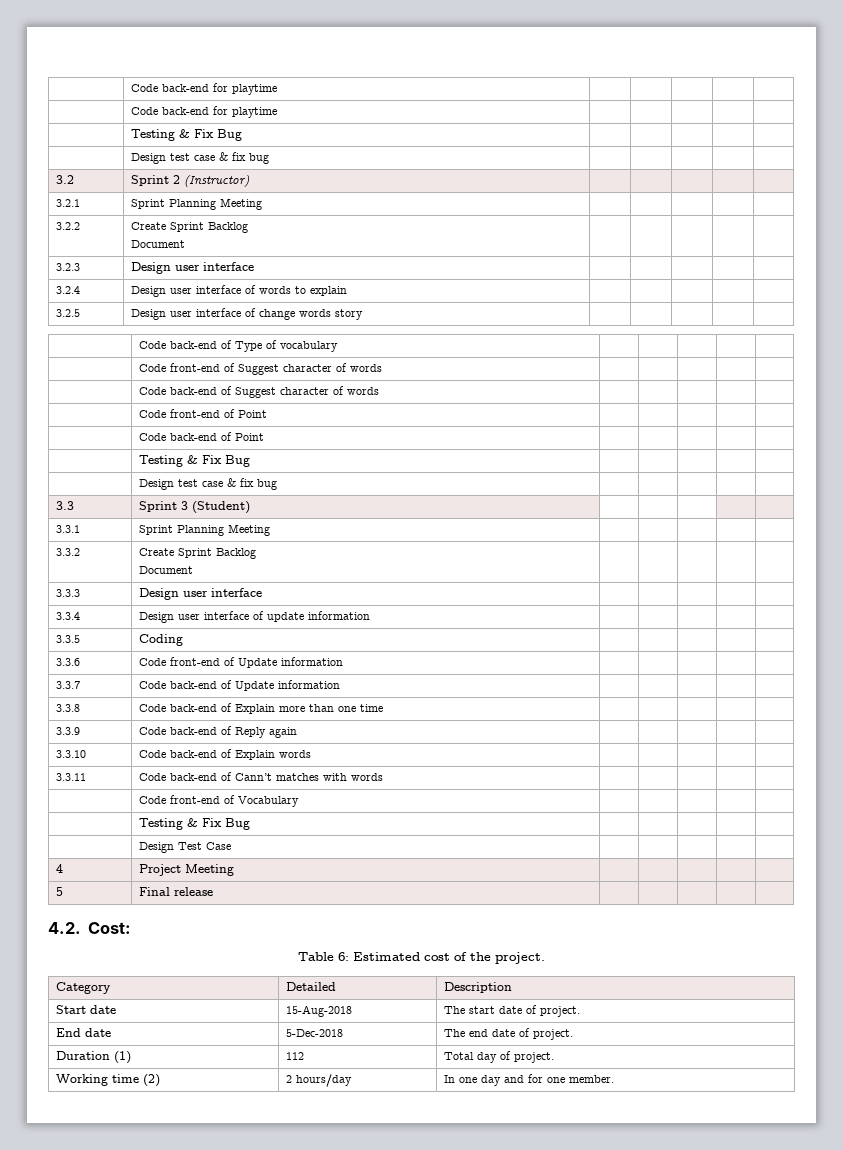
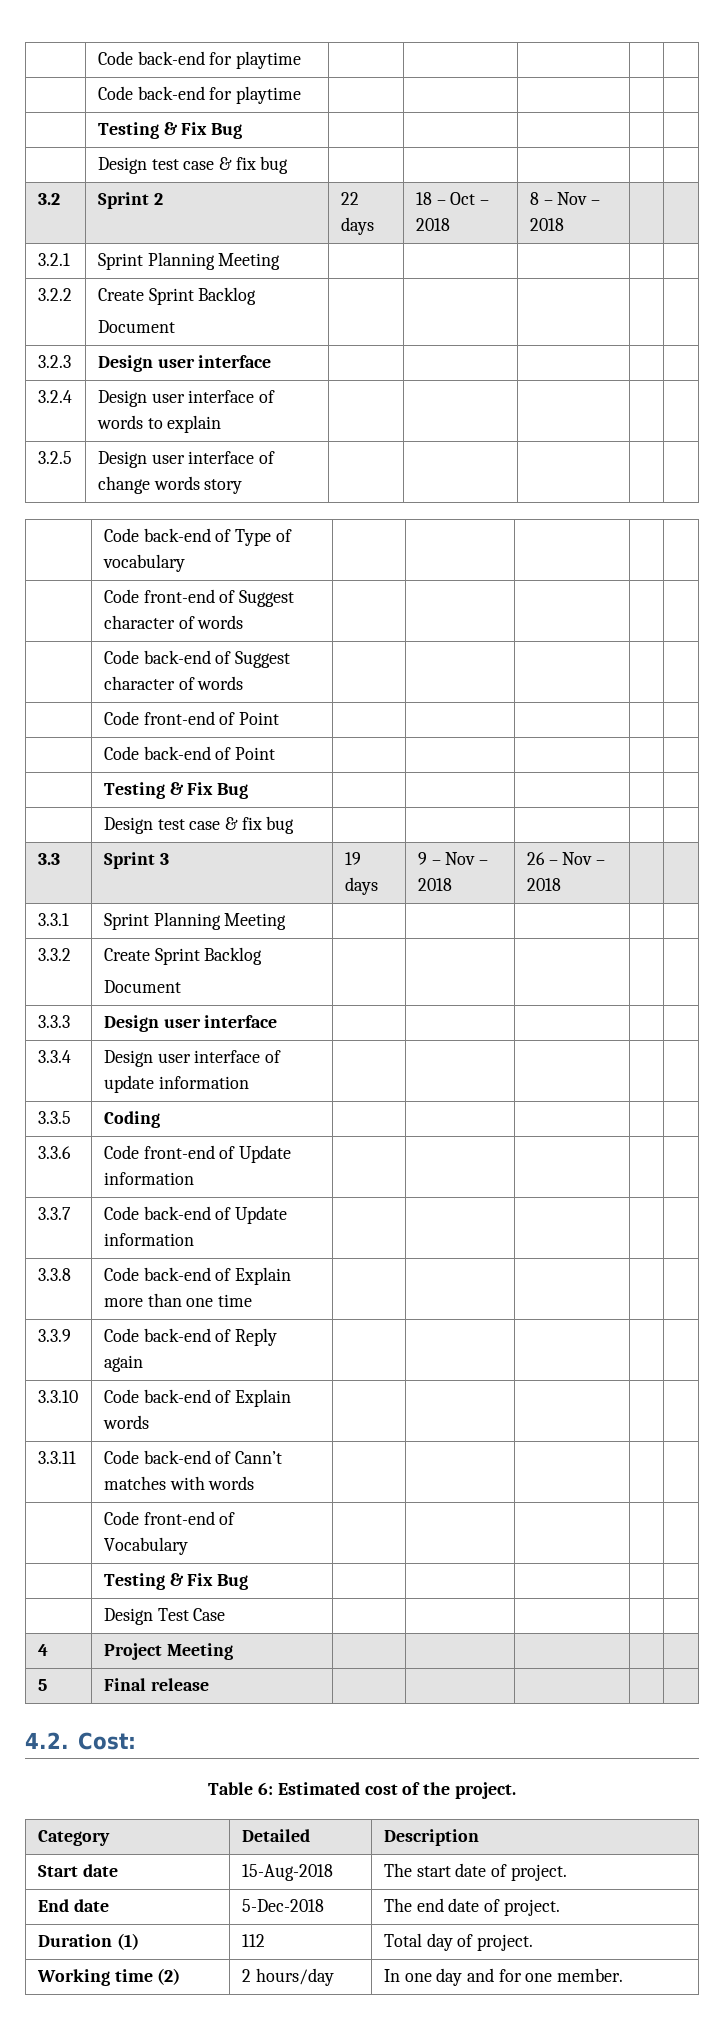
[183,175,250,187] (Instructor) | | | -> [340,192,359,205] [340,217,374,235] [415,192,490,205] [415,218,450,231] [529,192,601,205] [529,218,564,231] | 22 days | 18 – Oct – 2018 | 8 – Nov – 2018
[191,501,250,514] (Student) | | | -> [344,852,361,865] [344,877,378,895] [417,852,489,865] [417,878,452,891] [526,852,606,865] [526,878,561,891] | 19 days | 9 – Nov – 2018 | 26 – Nov – 2018

